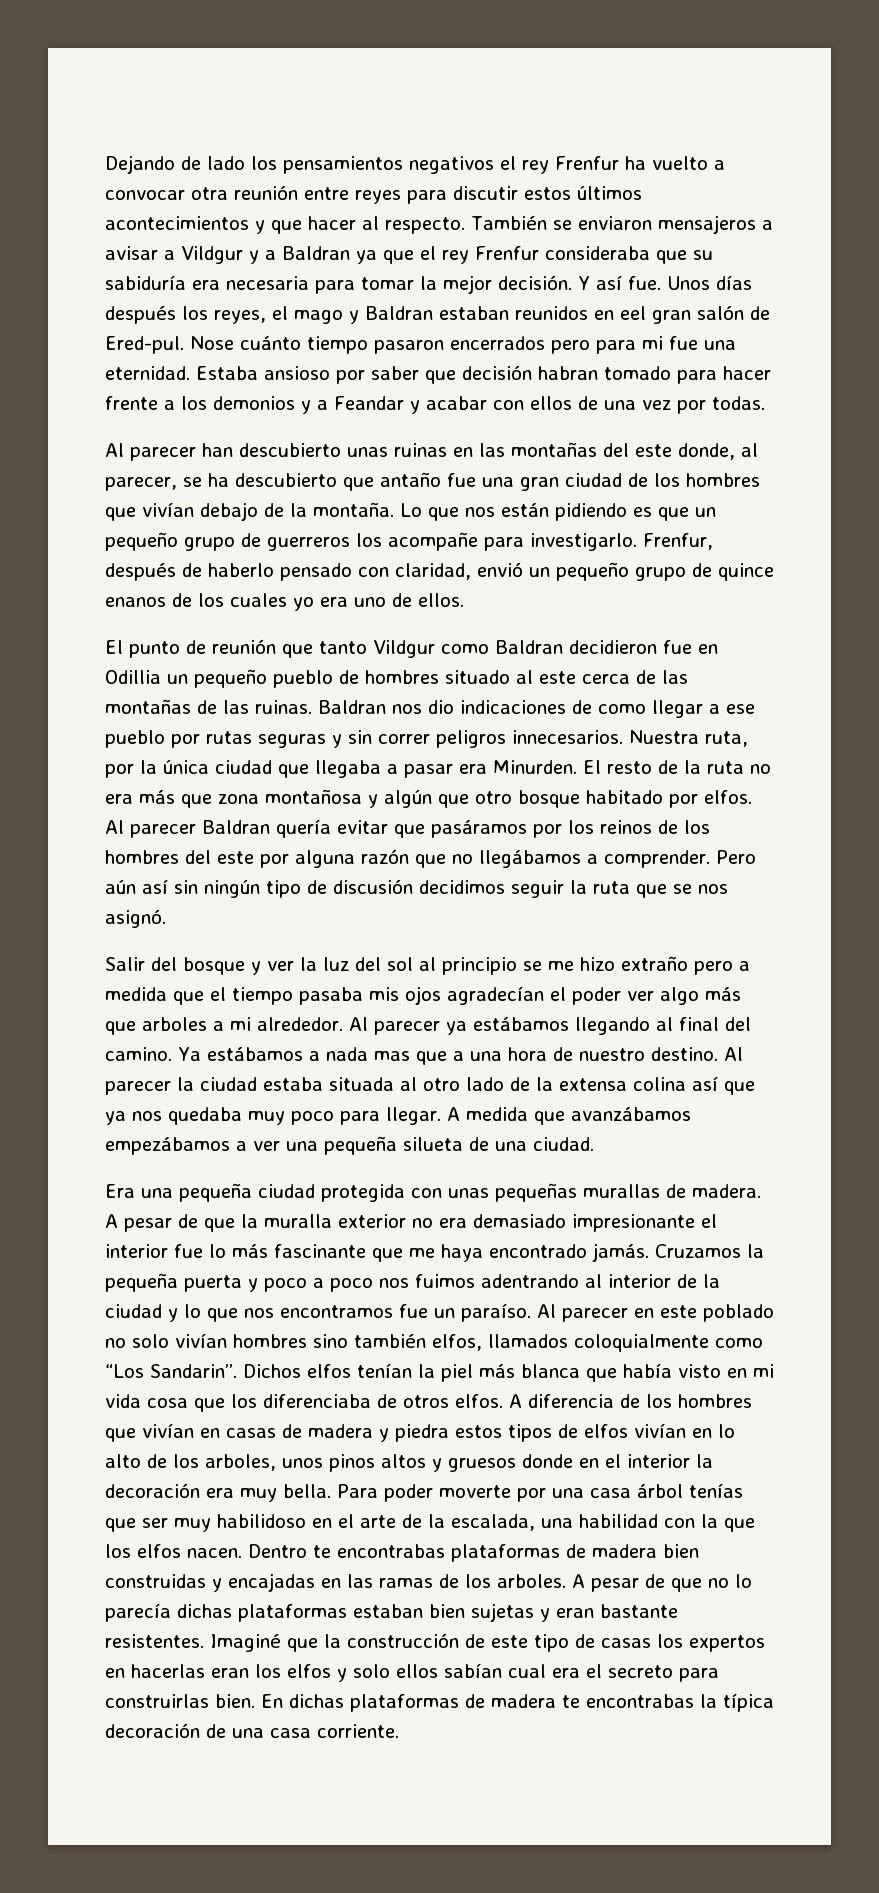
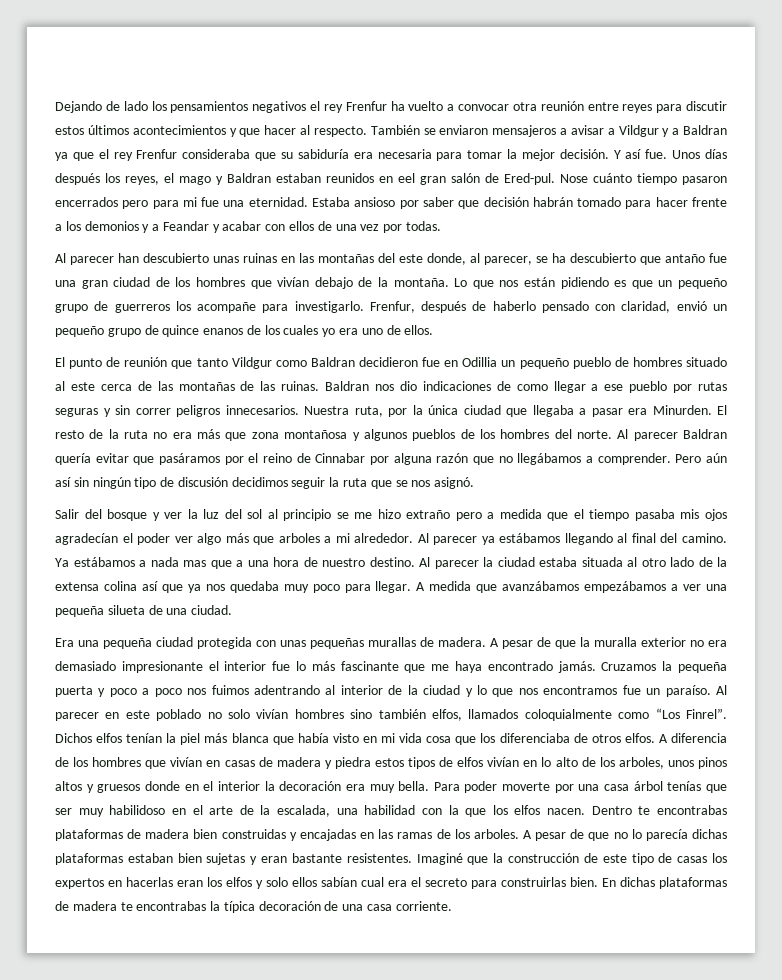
[538,366,598,380] habran -> [532,197,573,207] habrán
[384,790,752,808] algún que otro bosque habitado por elfos. -> [363,429,612,441] algunos pueblos de los hombres del norte.
[568,820,710,834] [105,850,254,864] los reinos de los hombres del este -> [248,453,366,463] el reino de Cinnabar
[150,1364,237,1378] Sandarin”. -> [685,708,727,719] Finrel”.

